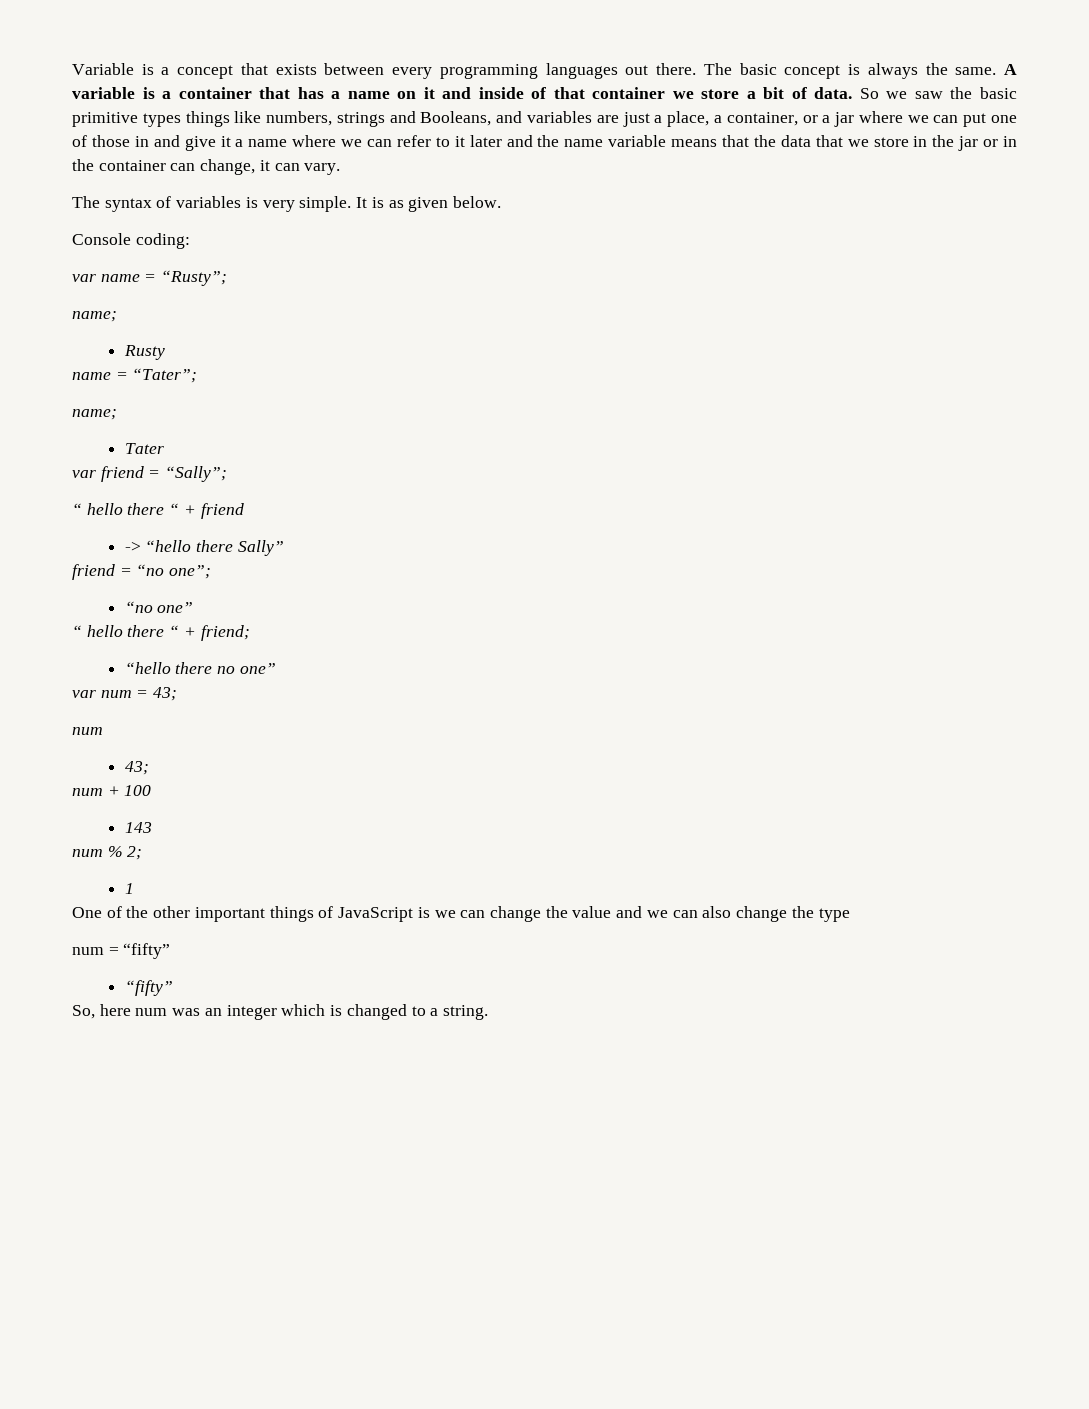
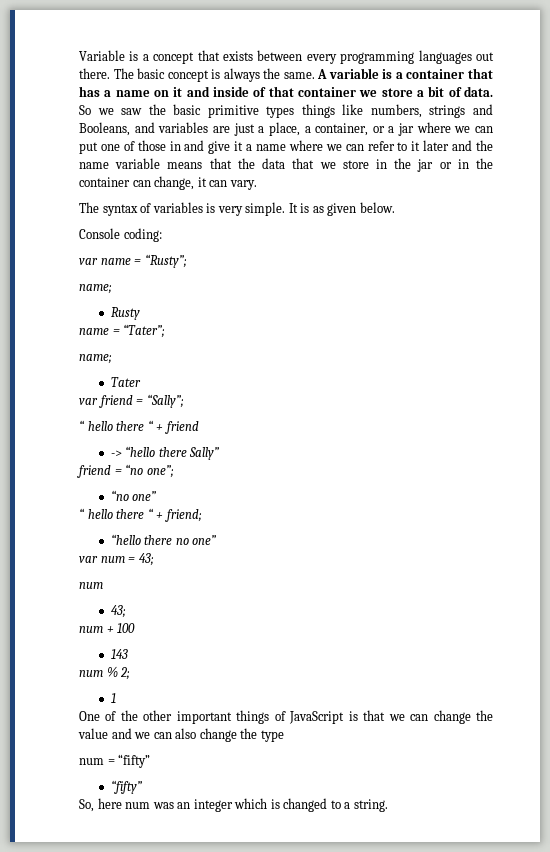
(430, 912) none -> [363,710,386,721] that

